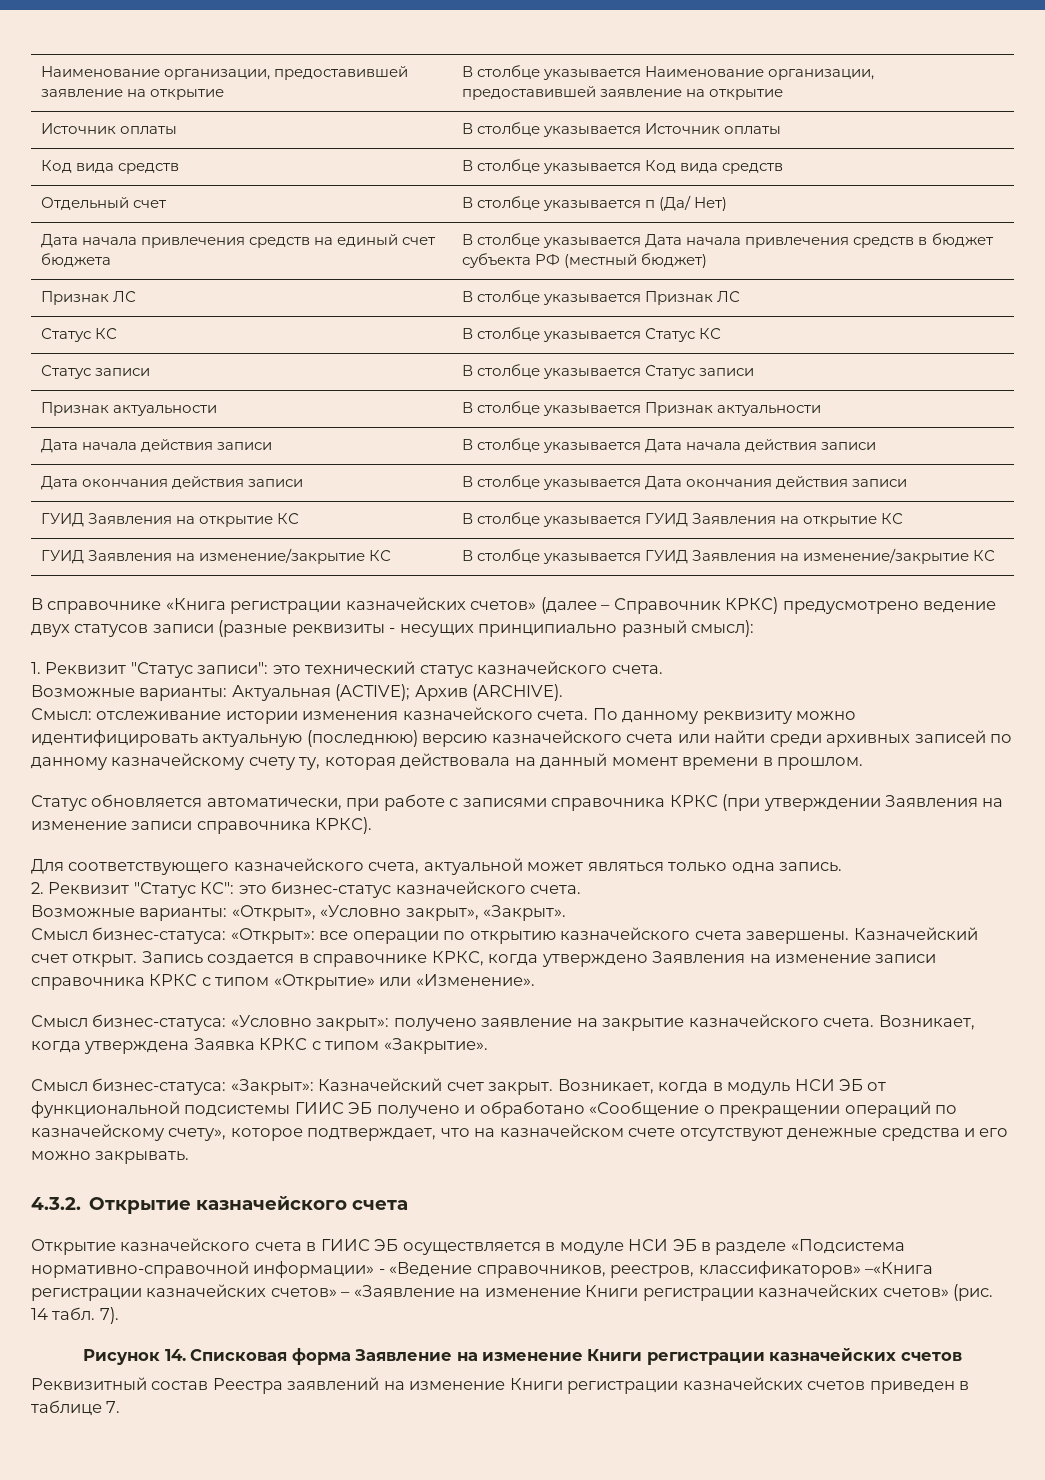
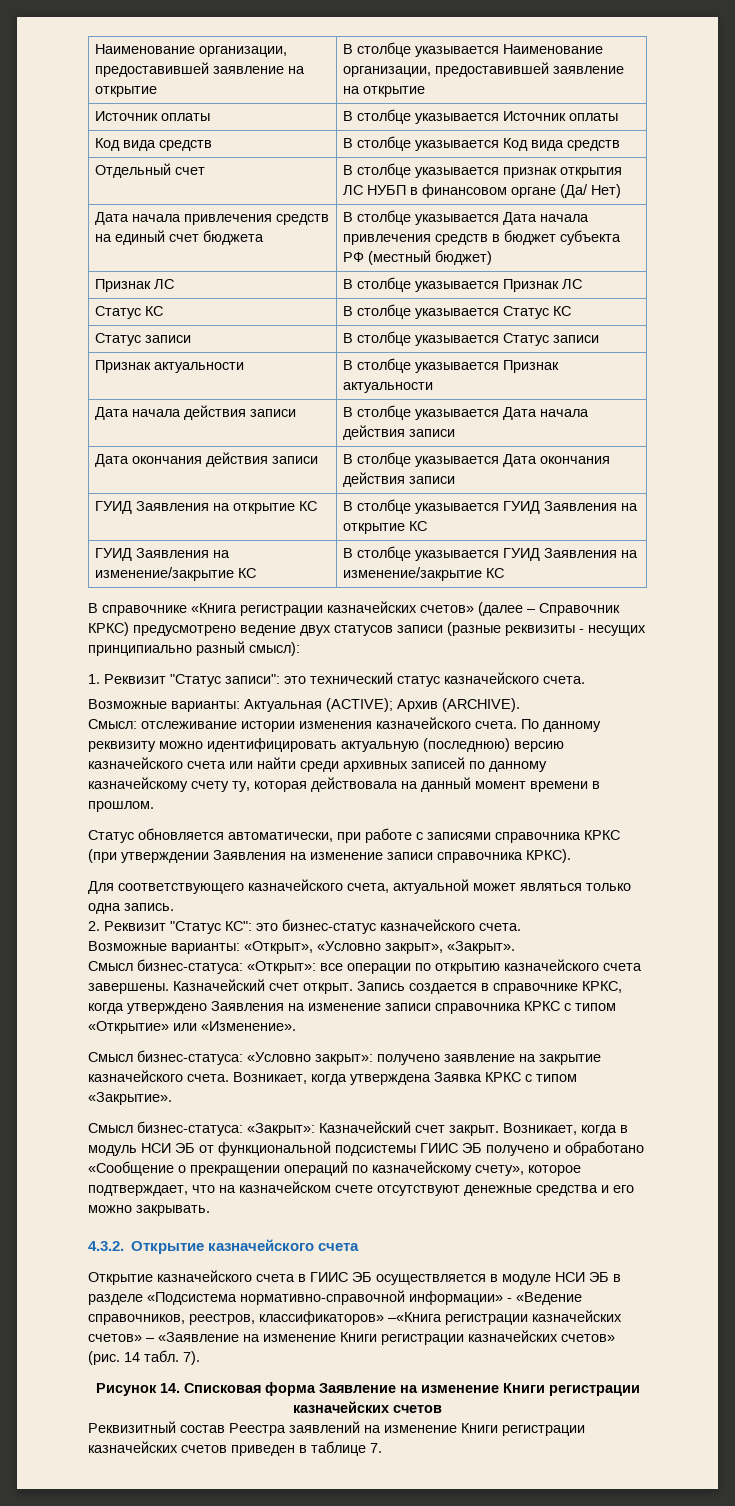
[645,200,656,208] п -> [502,167,622,178] [342,184,556,198] признак открытия ЛС НУБП в финансовом органе

